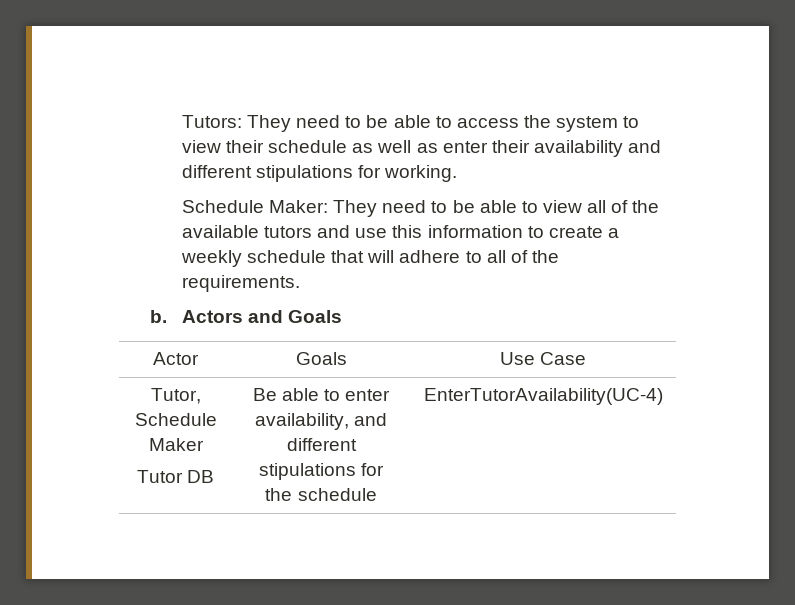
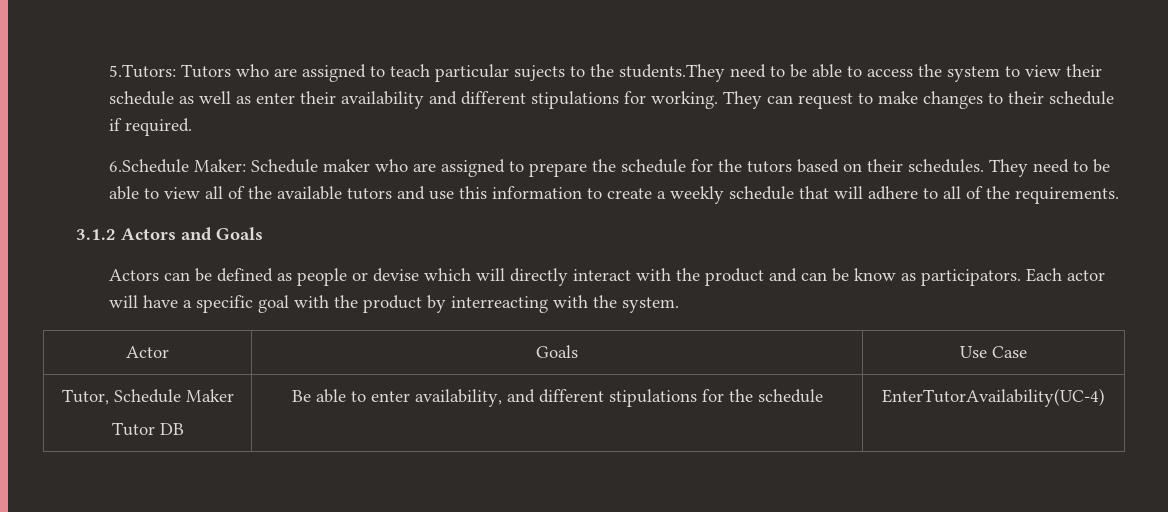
[181,115,291,132] Tutors: They -> [108,64,725,82] 5.Tutors: Tutors who are assigned to teach particular sujects to the students.They
[181,200,328,213] // Schedule Maker: -> [722,91,1114,109] [108,118,192,136] [108,159,984,177] They can request to make changes to their schedule if required. // 6.Schedule Maker: Schedule maker who are assigned to prepare the schedule for the tutors based on their schedules.
[150,310,168,323] b. -> [75,229,116,240] 3.1.2
(343, 316) none -> [108,268,1105,286] [108,295,679,313] // Actors can be defined as people or devise which will directly interact with the product and can be know as participators. Each actor will have a specific goal with the product by interreacting with the system.

